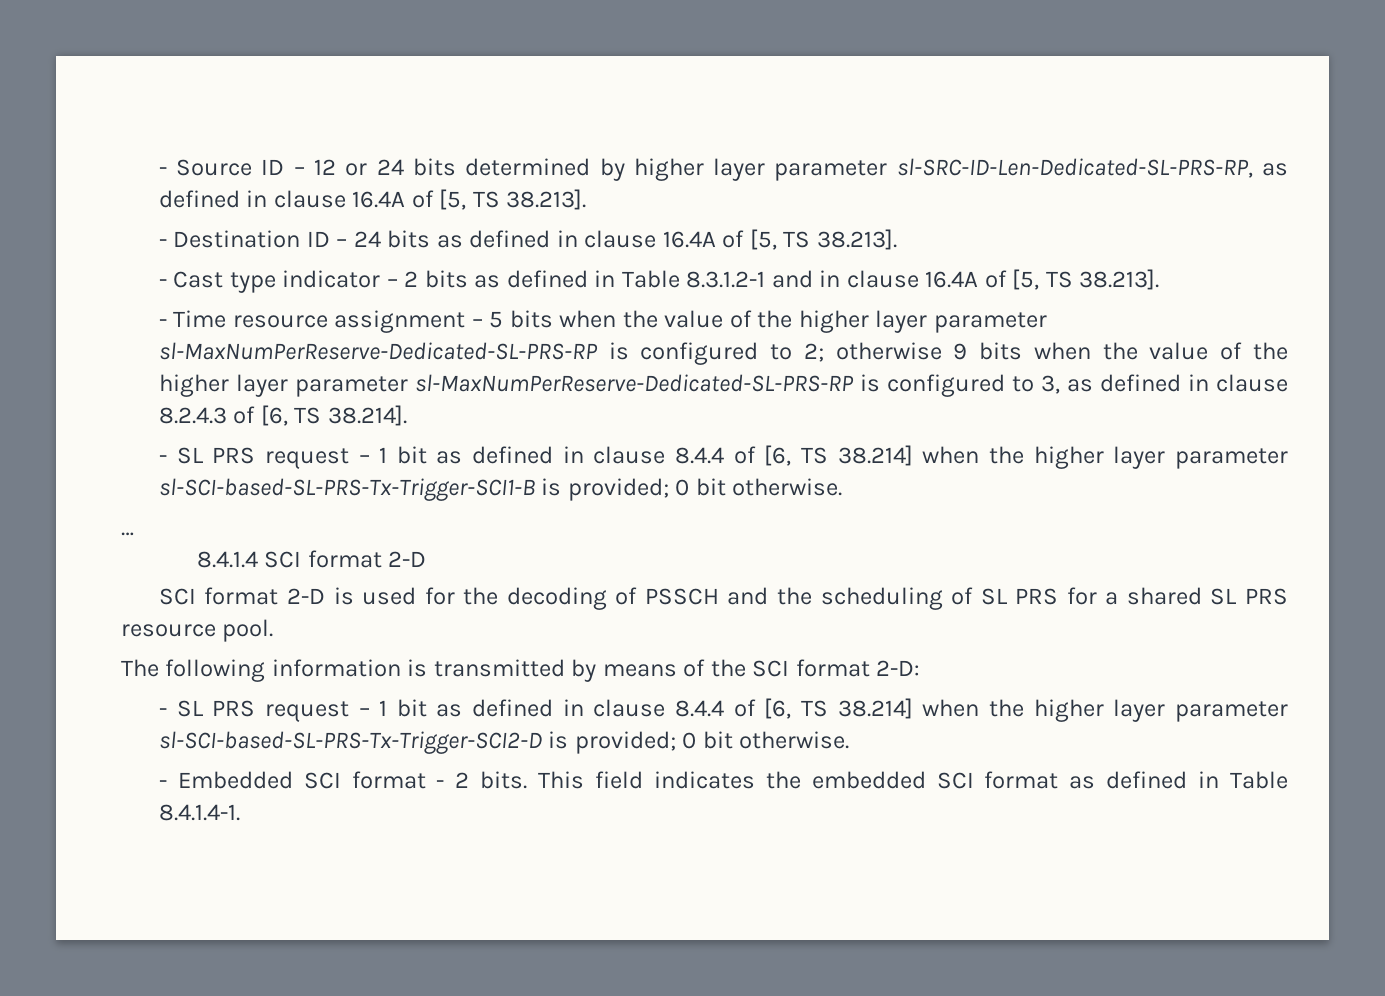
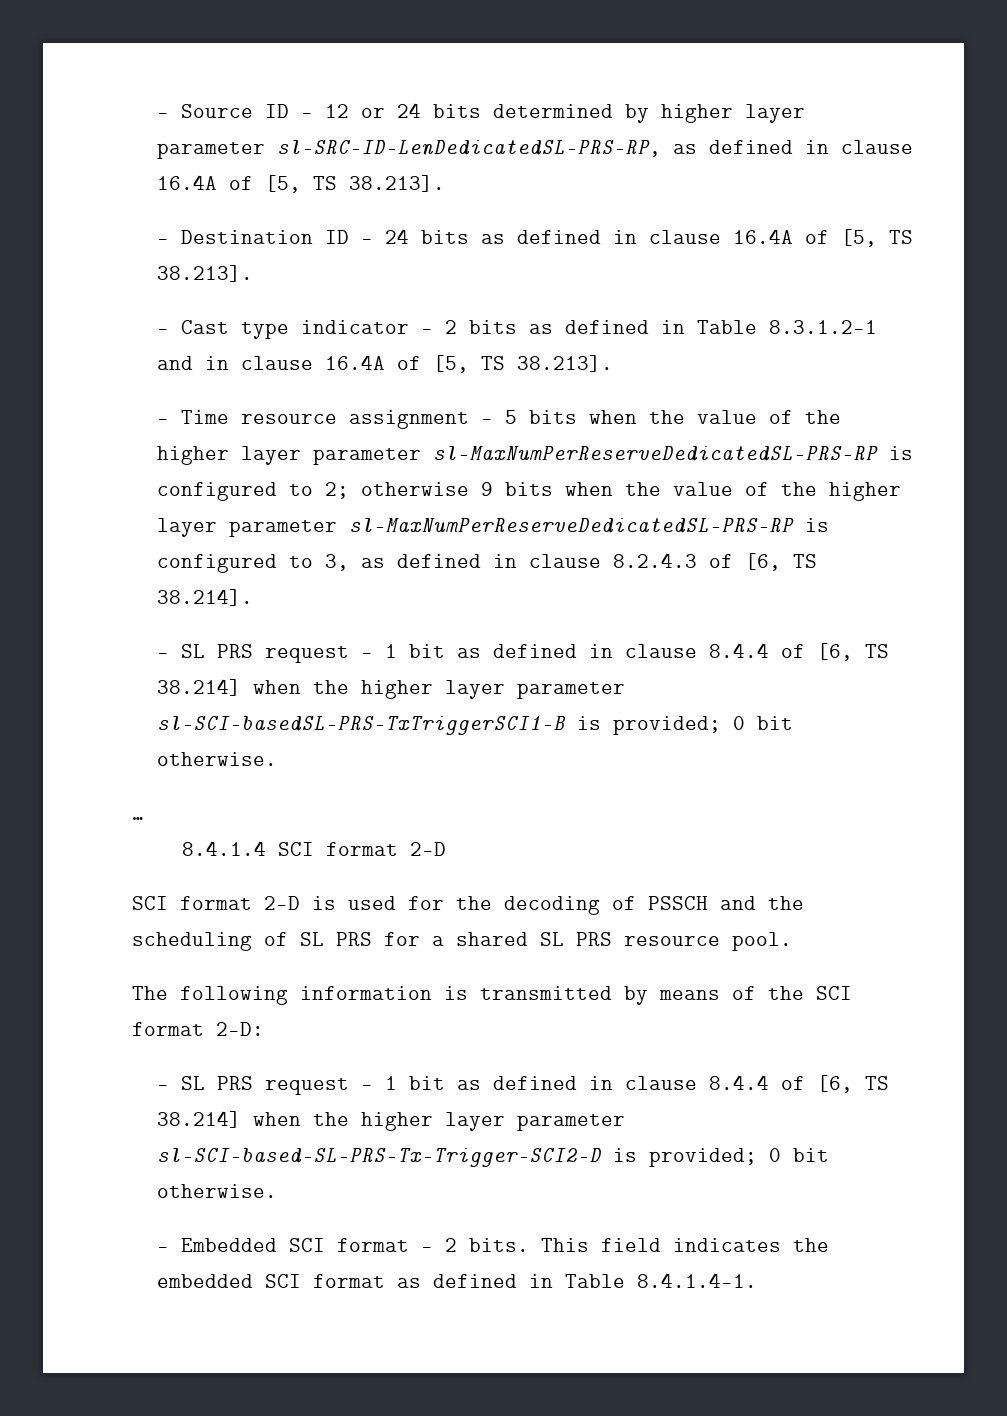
[896,158,1253,178] sl-SRC-ID-Len-Dedicated-SL-PRS-RP, -> [277,140,662,157] sl-SRC-ID-LenDedicatedSL-PRS-RP,
[158,342,598,360] sl-MaxNumPerReserve-Dedicated-SL-PRS-RP -> [433,446,879,462] sl-MaxNumPerReserveDedicatedSL-PRS-RP
[414,374,854,392] sl-MaxNumPerReserve-Dedicated-SL-PRS-RP -> [349,518,795,534] sl-MaxNumPerReserveDedicatedSL-PRS-RP
[158,478,535,501] sl-SCI-based-SL-PRS-Tx-Trigger-SCI1-B -> [157,716,567,735] sl-SCI-basedSL-PRS-TxTriggerSCI1-B

